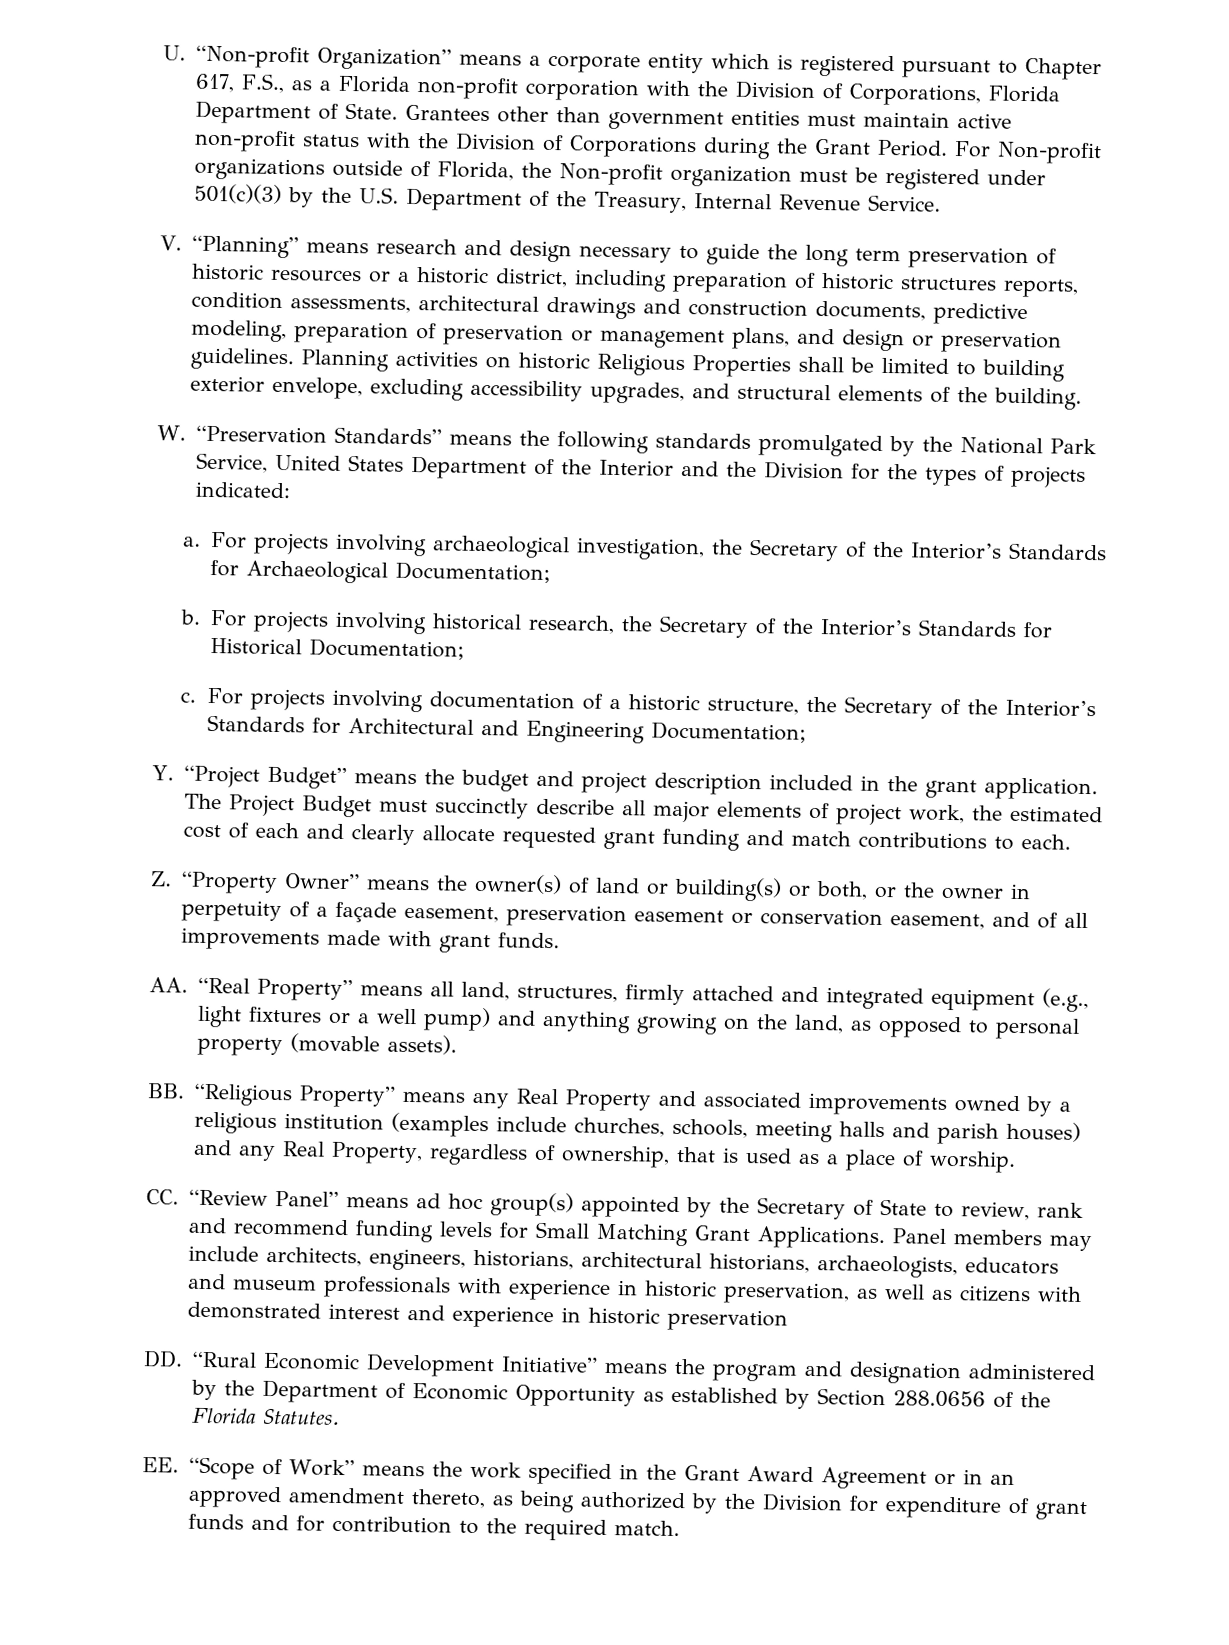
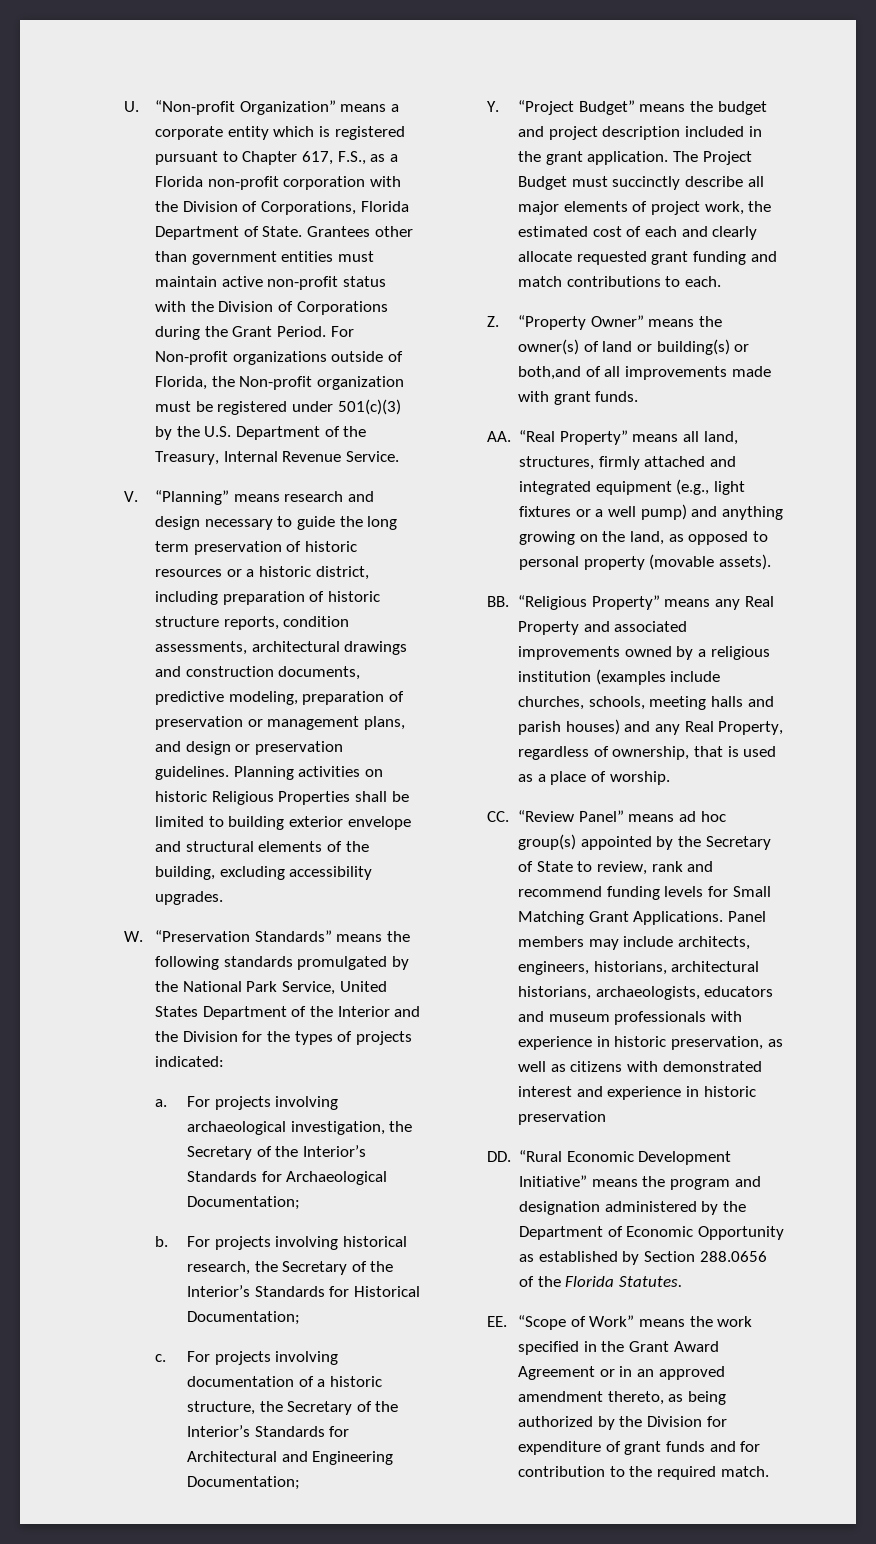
[899,277,997,291] structures -> [155,616,220,627] structure
[271,376,685,404] envelope, excluding accessibility upgrades, -> [347,816,411,830] envelope
[993,387,1082,410] building. -> [155,866,373,880] [155,891,224,905] building, excluding accessibility upgrades.
[815,880,1031,900] [180,899,1030,930] both, or the owner in perpetuity of a façade easement, preservation easement or conservation easement, and -> [518,366,582,380] both,and

